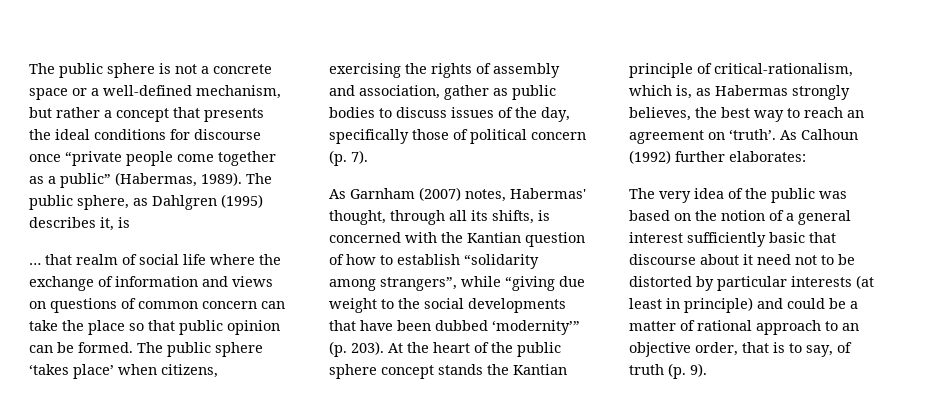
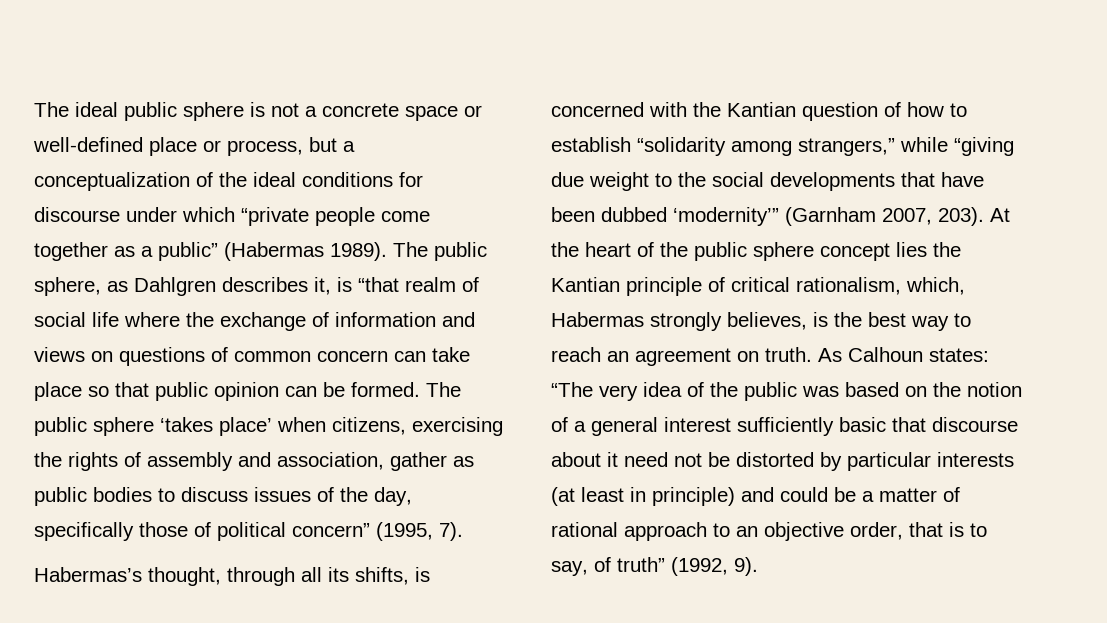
[29,63,55,74] The -> [34,102,118,117] The ideal
[91,85,281,99] [29,107,264,122] a well-defined mechanism, but rather a concept that presents -> [33,137,355,156] [34,172,213,191] well-defined place or process, but a conceptualization of
[29,154,61,162] once -> [126,207,235,222] under which
[115,172,197,187] (Habermas, -> [224,242,324,261] (Habermas
[221,194,263,208] (1995) -> (216, 286) none
[29,254,72,265] // … that -> [358,277,399,292] “that
[62,320,84,331] the -> (470, 354) none
[531,132,586,140] [329,150,347,166] concern (p. -> [292,522,433,541] concern” (1995,
[329,187,586,202] As Garnham (2007) notes, Habermas' -> [34,567,142,582] Habermas’s
[380,277,457,291] strangers”, -> [798,138,895,156] strangers,”
[329,341,347,357] (p. -> [785,207,932,226] (Garnham 2007,
[438,364,483,375] stands -> [896,242,927,257] lies
[714,63,853,77] [629,85,711,99] critical-rationalism, which is, as -> [731,277,965,295] critical rationalism, which,
(691, 114) none -> [813,312,828,327] is
[729,129,776,140] ‘truth’. -> [765,347,812,362] truth.
[629,150,806,164] [629,188,655,199] (1992) further elaborates: // The -> [929,348,989,362] [551,382,593,397] states: “The
[821,255,834,265] to -> (702, 460) none
[629,363,686,379] truth (p. -> [617,557,728,576] truth” (1992,

